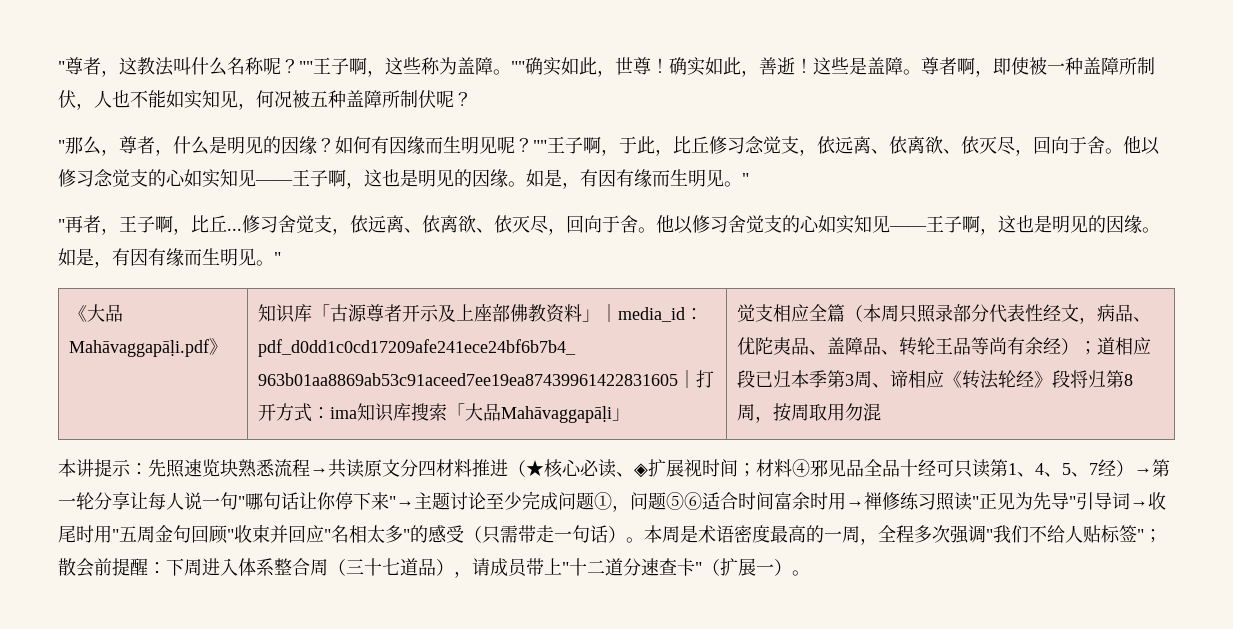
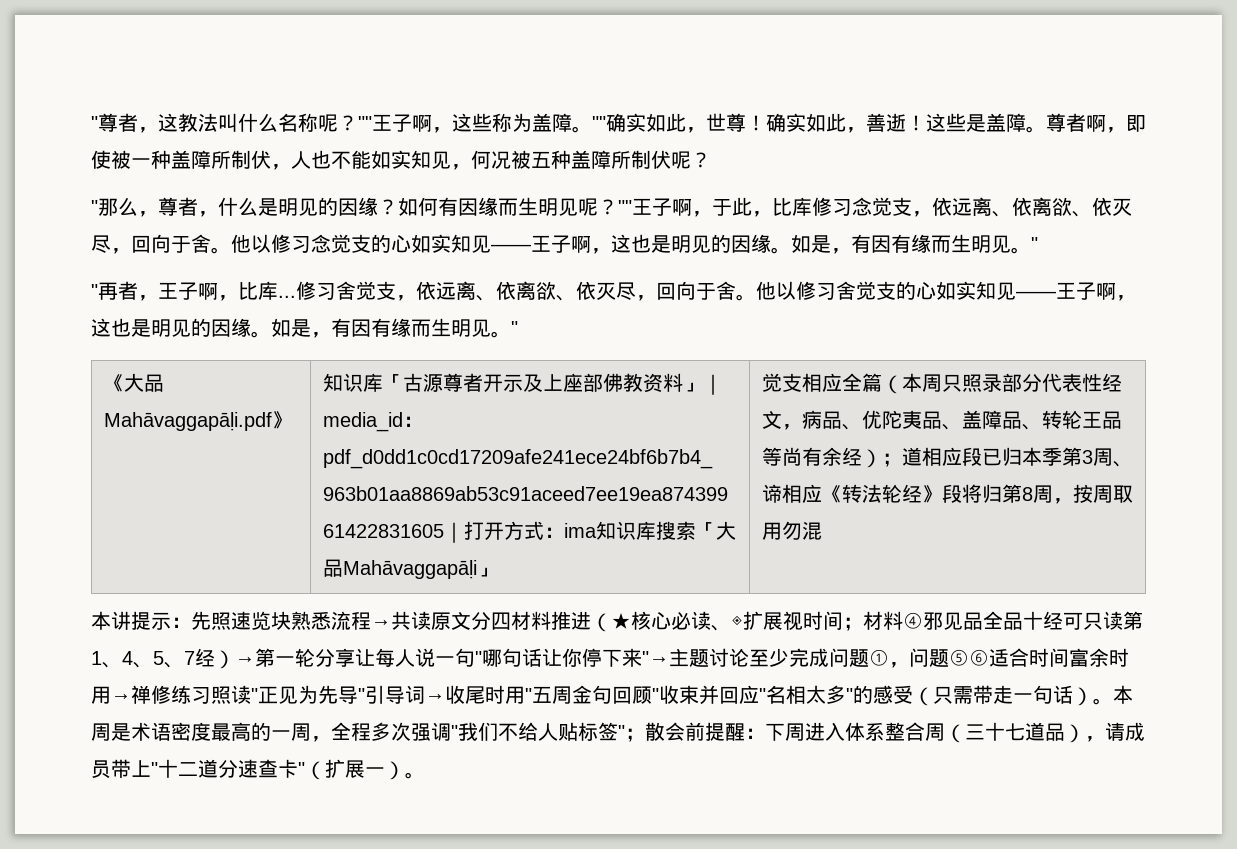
[691,136,709,153] 丘 -> [792,197,812,216] 库
[209,215,227,232] 丘 -> [258,281,278,300] 库

